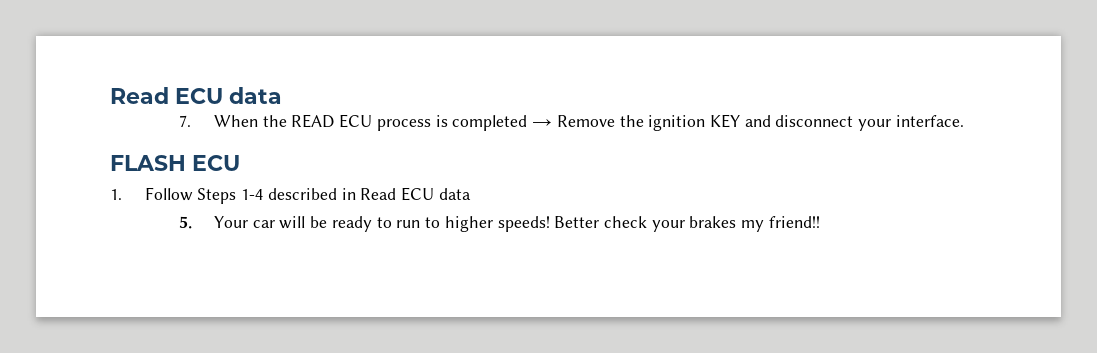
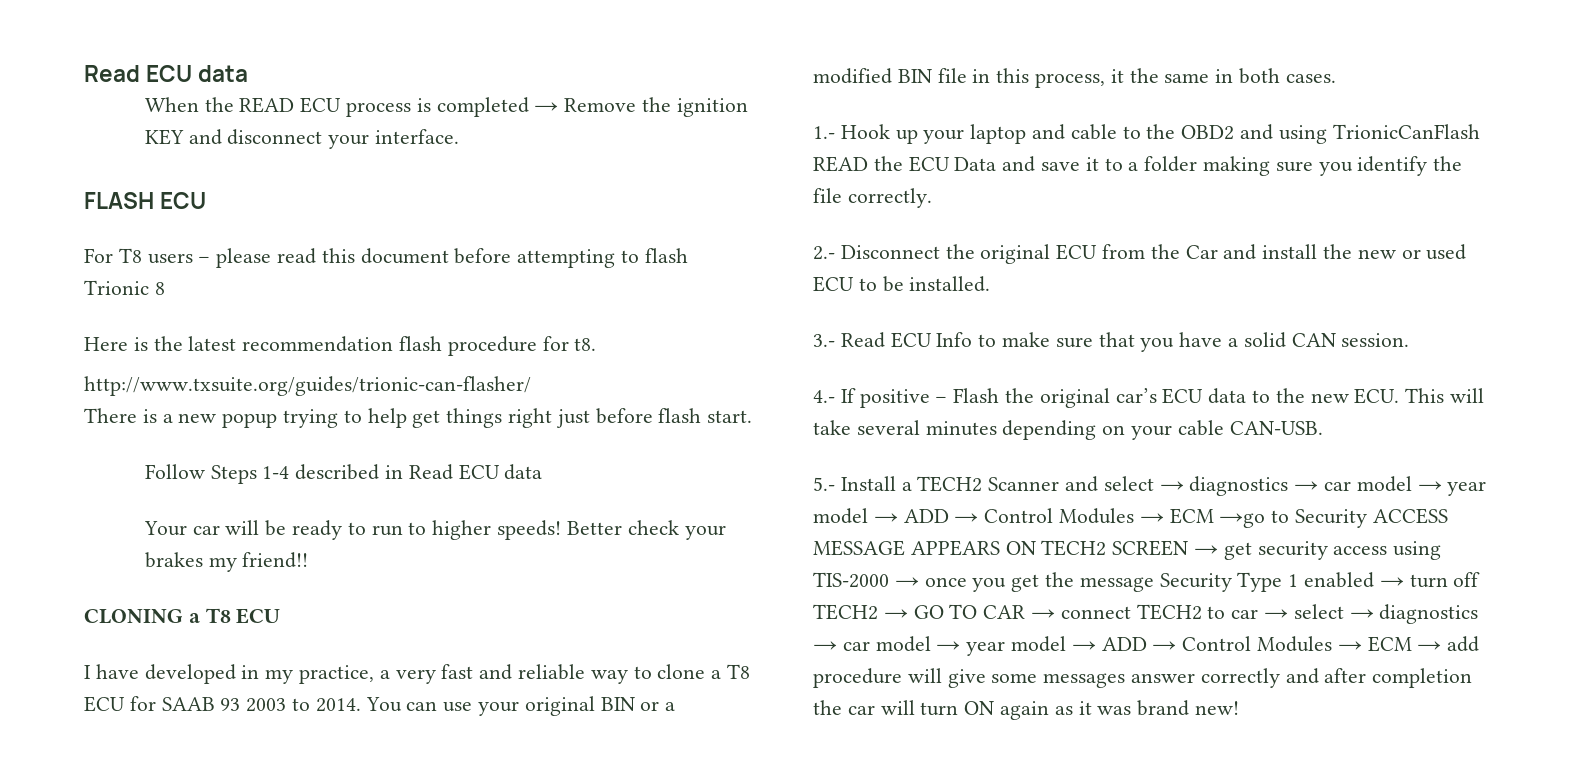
[110,87,282,104] [179,115,192,127] Read ECU data // 7. -> [84,65,249,82] Read ECU data //
[110,189,122,200] 1. -> [84,248,688,268] [84,280,165,295] [84,336,597,356] [84,376,531,396] [84,408,753,428] For T8 users – please read this document before attempting to flash Trionic 8 // Here is the latest recommendation flash procedure for t8. // http://www.txsuite.org/guides/trionic-can-flasher/ // There is a new popup trying to help get things right just before flash start. //
[179,216,193,229] 5. -> (543, 472) none
(820, 222) none -> [84,608,281,624] [84,664,751,684] [84,696,676,716] [813,68,1336,88] [813,124,1480,144] [813,156,1463,176] [813,188,932,208] [813,244,1467,264] [813,276,991,292] [813,332,1410,352] [813,388,1485,408] [813,420,1323,440] [813,476,1487,496] [813,508,1448,528] [813,540,1442,560] [813,572,1481,592] [813,604,1479,624] [813,636,1480,656] [813,668,1473,688] [813,700,1240,720] // CLONING a T8 ECU // I have developed in my practice, a very fast and reliable way to clone a T8 ECU for SAAB 93 2003 to 2014. You can use your original BIN or a modified BIN file in this process, it the same in both cases. // 1.- Hook up your laptop and cable to the OBD2 and using TrionicCanFlash READ the ECU Data and save it to a folder making sure you identify the file correctly. // 2.- Disconnect the original ECU from the Car and install the new or used ECU to be installed. // 3.- Read ECU Info to make sure that you have a solid CAN session. // 4.- If positive – Flash the original car’s ECU data to the new ECU. This will take several minutes depending on your cable CAN-USB. // 5.- Install a TECH2 Scanner and select → diagnostics → car model → year model → ADD → Control Modules → ECM →go to Security ACCESS MESSAGE APPEARS ON TECH2 SCREEN → get security access using TIS-2000 → once you get the message Security Type 1 enabled → turn off TECH2 → GO TO CAR → connect TECH2 to car → select → diagnostics → car model → year model → ADD → Control Modules → ECM → add procedure will give some messages answer correctly and after completion the car will turn ON again as it was brand new!

